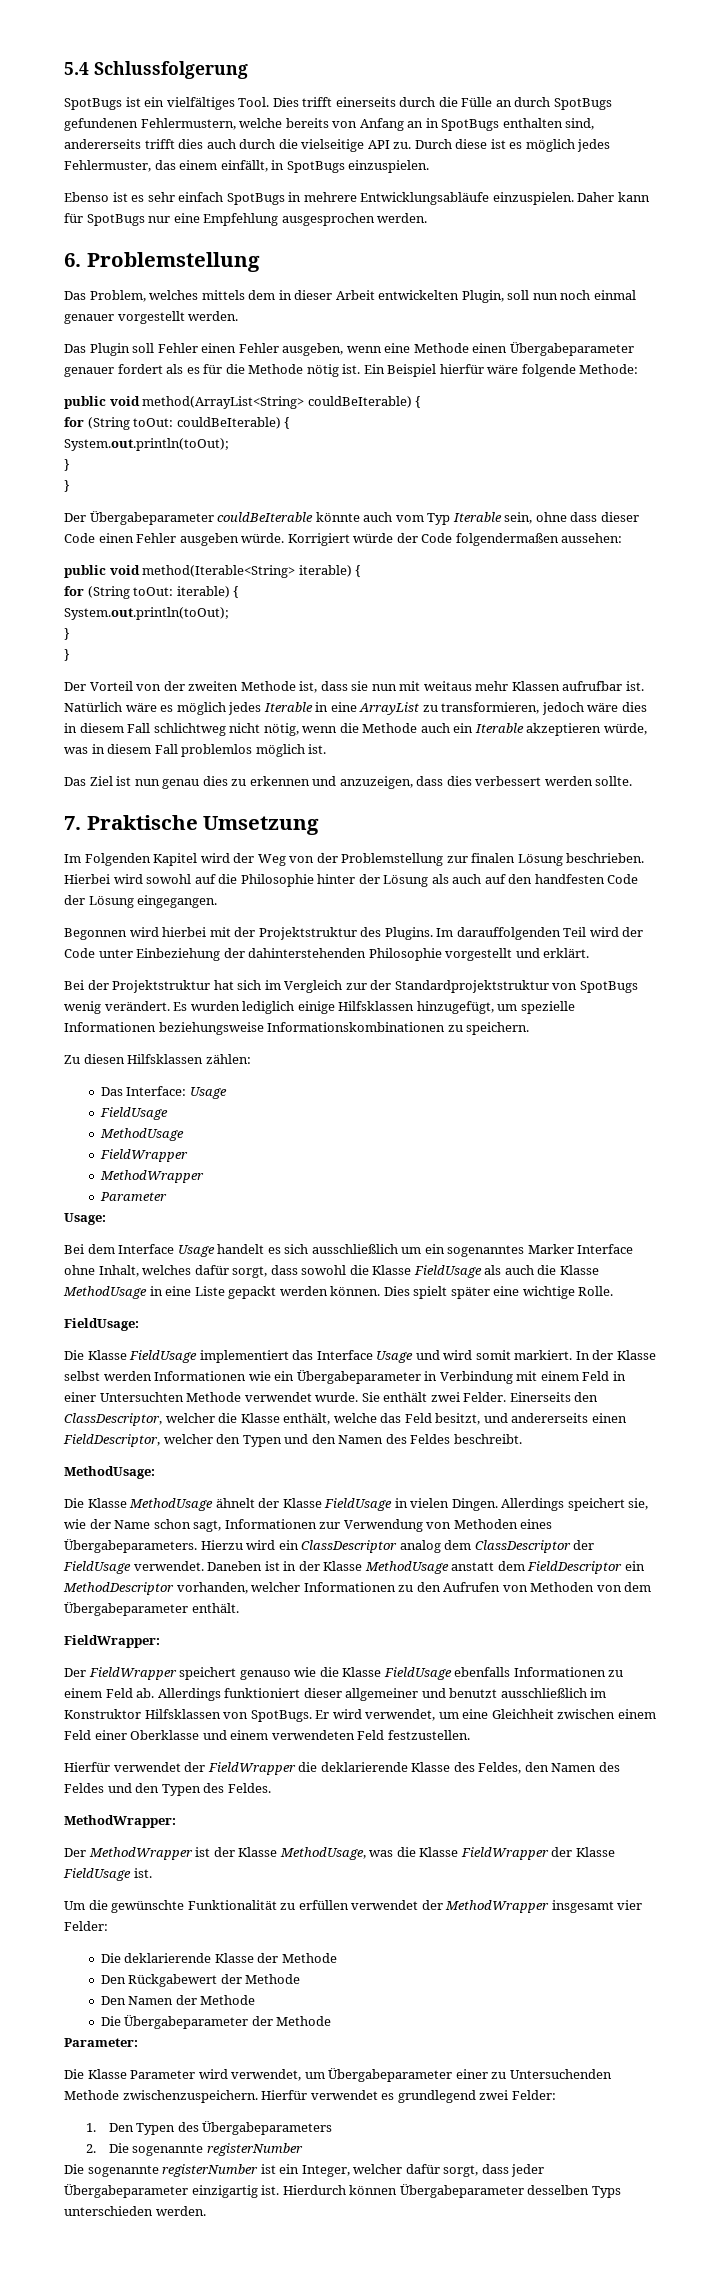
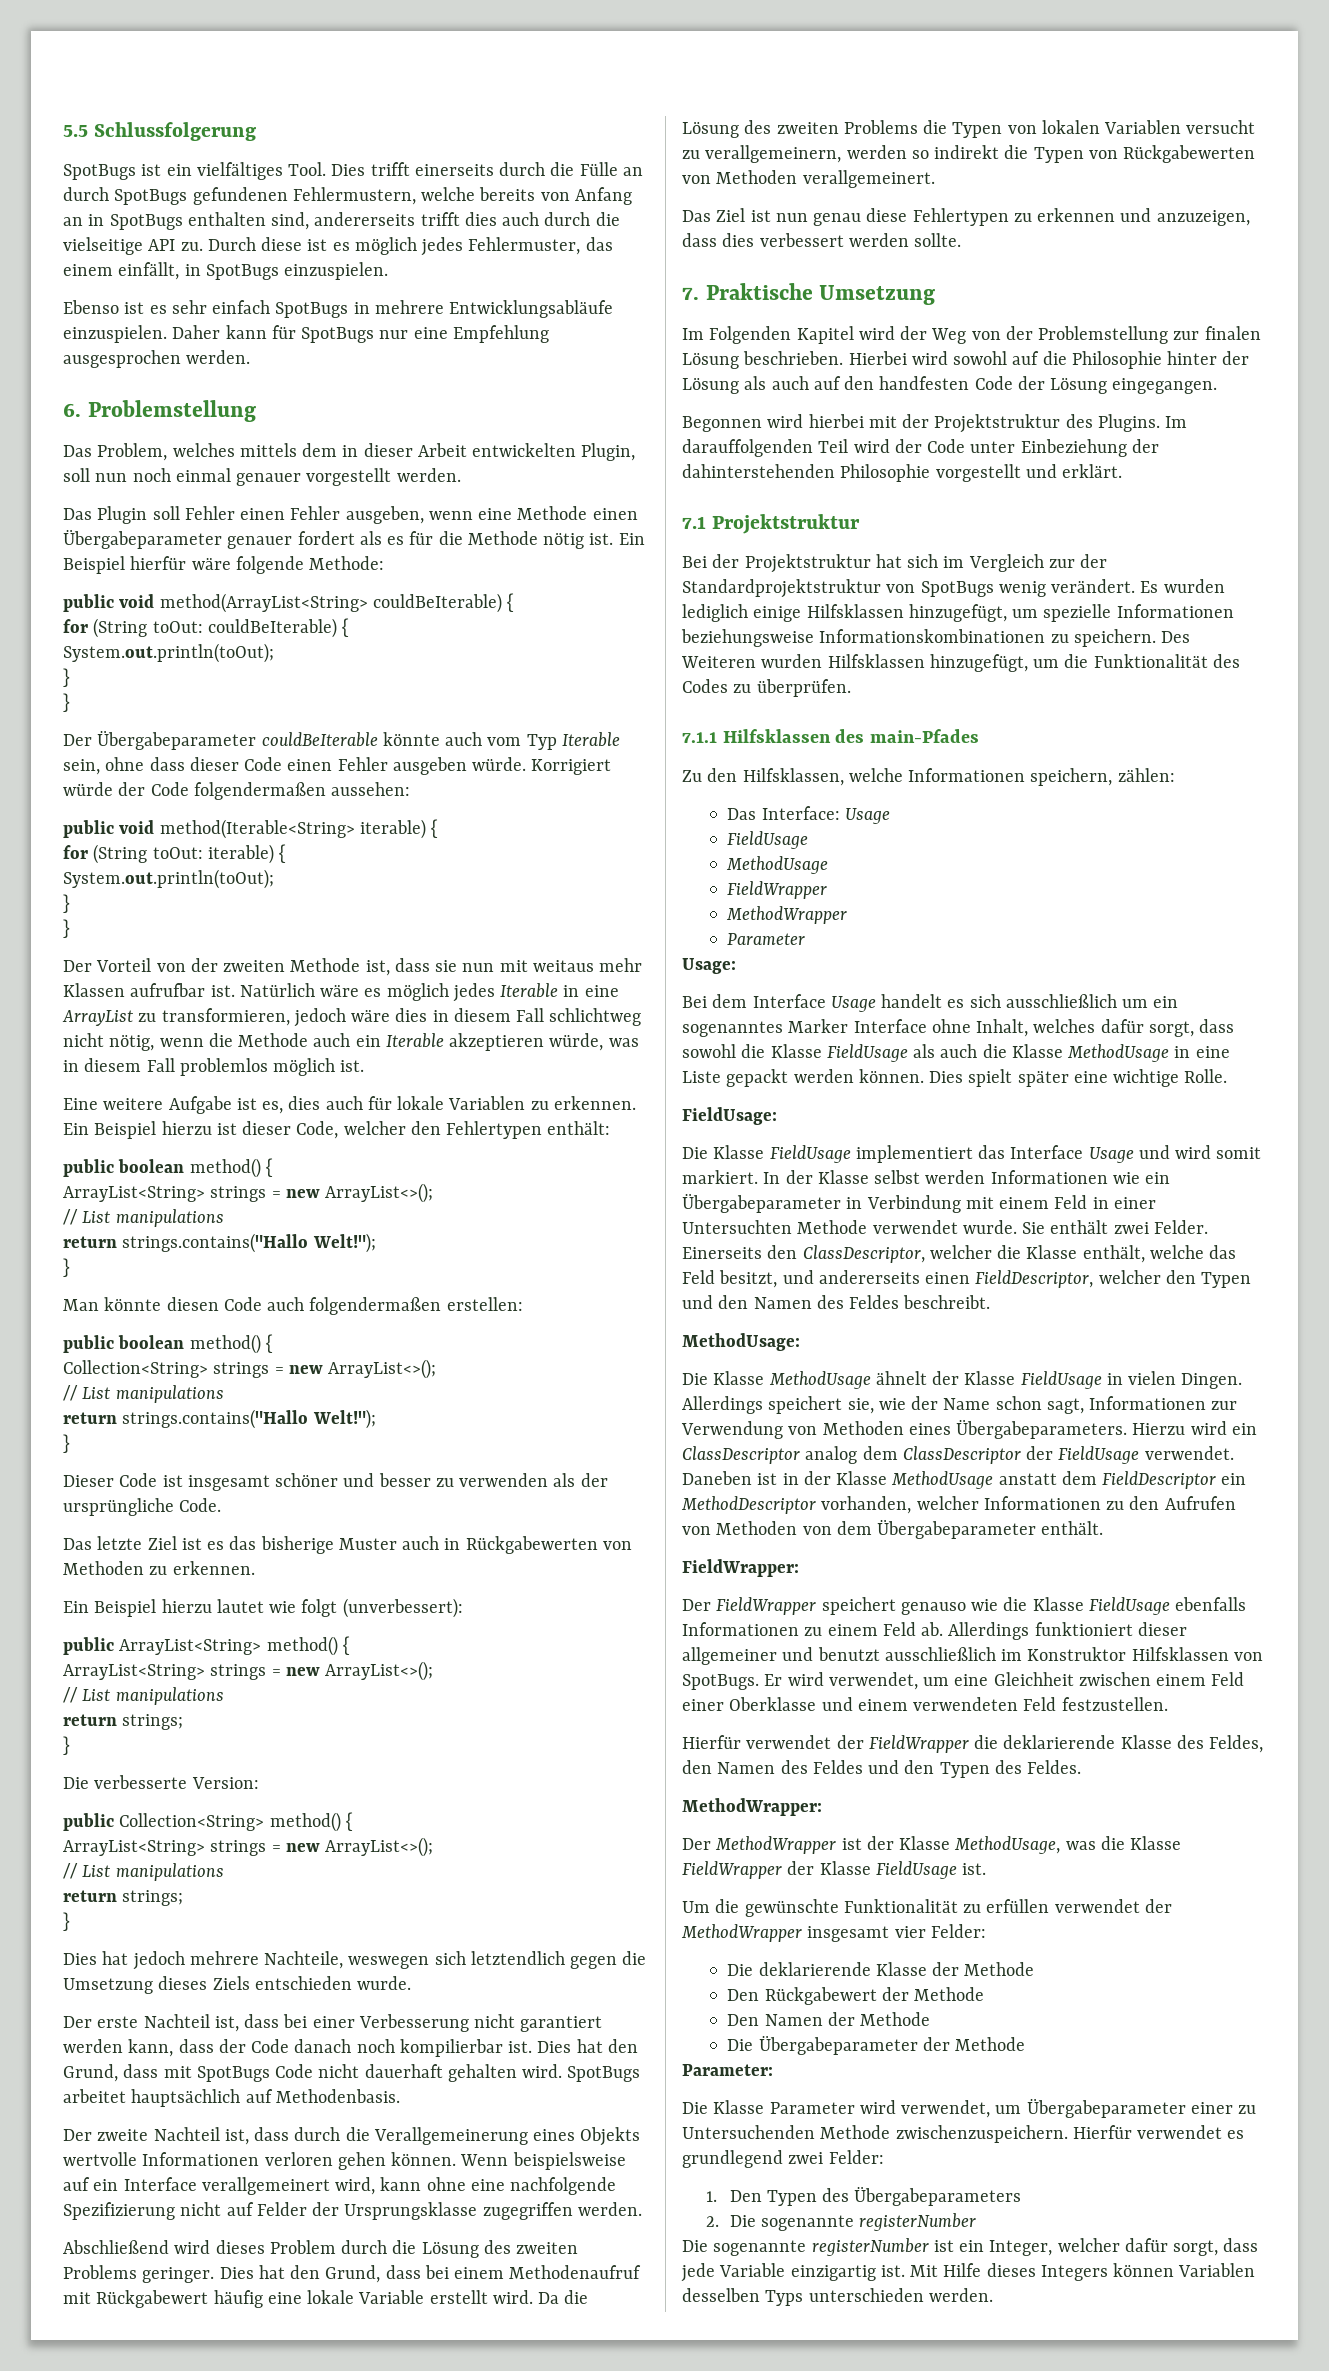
[64,62,89,75] 5.4 -> [63,125,88,137] 5.5
(327, 749) none -> [63,1096,636,1114] [63,1121,611,1139] [63,1158,273,1178] [63,1183,434,1203] [63,1209,224,1227] [63,1233,376,1253] [63,1258,70,1277] [63,1297,523,1315] [63,1334,273,1354] [63,1359,437,1379] [63,1385,224,1403] [63,1409,376,1429] [63,1434,70,1453] [63,1473,608,1491] [63,1498,222,1516] [63,1536,632,1554] [63,1561,255,1575] [63,1598,463,1618] [63,1636,350,1656] [63,1661,434,1681] [63,1687,224,1705] [63,1714,184,1730] [63,1736,70,1755] [63,1775,259,1789] [63,1812,353,1832] [63,1837,434,1857] [63,1863,224,1881] [63,1890,184,1906] [63,1912,70,1931] [63,1951,647,1970] [63,1976,412,1994] [63,2014,603,2032] [63,2039,638,2057] [63,2064,641,2082] [63,2089,400,2107] [63,2127,641,2146] [63,2152,626,2170] [63,2177,617,2195] [63,2202,642,2220] [63,2240,579,2258] [63,2265,642,2283] [63,2290,589,2308] [682,120,1256,138] [682,145,1256,163] [682,170,935,188] // Eine weitere Aufgabe ist es, dies auch für lokale Variablen zu erkennen. Ein Beispiel hierzu ist dieser Code, welcher den Fehlertypen enthält: // public boolean method() { // ArrayList<String> strings = new ArrayList<>(); // // List manipulations // return strings.contains("Hallo Welt!"); // } // Man könnte diesen Code auch folgendermaßen erstellen: // public boolean method() { // Collection<String> strings = new ArrayList<>(); // // List manipulations // return strings.contains("Hallo Welt!"); // } // Dieser Code ist insgesamt schöner und besser zu verwenden als der ursprüngliche Code. // Das letzte Ziel ist es das bisherige Muster auch in Rückgabewerten von Methoden zu erkennen. // Ein Beispiel hierzu lautet wie folgt (unverbessert): // public ArrayList<String> method() { // ArrayList<String> strings = new ArrayList<>(); // // List manipulations // return strings; // } // Die verbesserte Version: // public Collection<String> method() { // ArrayList<String> strings = new ArrayList<>(); // // List manipulations // return strings; // } // Dies hat jedoch mehrere Nachteile, weswegen sich letztendlich gegen die Umsetzung dieses Ziels entschieden wurde. // Der erste Nachteil ist, dass bei einer Verbesserung nicht garantiert werden kann, dass der Code danach noch kompilierbar ist. Dies hat den Grund, dass mit SpotBugs Code nicht dauerhaft gehalten wird. SpotBugs arbeitet hauptsächlich auf Methodenbasis. // Der zweite Nachteil ist, dass durch die Verallgemeinerung eines Objekts wertvolle Informationen verloren gehen können. Wenn beispielsweise auf ein Interface verallgemeinert wird, kann ohne eine nachfolgende Spezifizierung nicht auf Felder der Ursprungsklasse zugegriffen werden. // Abschließend wird dieses Problem durch die Lösung des zweiten Problems geringer. Dies hat den Grund, dass bei einem Methodenaufruf mit Rückgabewert häufig eine lokale Variable erstellt wird. Da die Lösung des zweiten Problems die Typen von lokalen Variablen versucht zu verallgemeinern, werden so indirekt die Typen von Rückgabewerten von Methoden verallgemeinert.
[202,776,228,786] dies -> [866,208,1009,226] diese Fehlertypen
(590, 953) none -> [682,514,861,534] // 7.1 Projektstruktur
[64,1054,204,1064] // Zu diesen Hilfsklassen -> [1161,631,1191,643] [681,654,1240,672] [682,679,851,697] [682,729,980,743] [682,768,1113,786] Des Weiteren wurden Hilfsklassen hinzugefügt, um die Funktionalität des Codes zu überprüfen. // 7.1.1 Hilfsklassen des main-Pfades // Zu den Hilfsklassen, welche Informationen speichern,
[511,2164,545,2177] [64,2184,524,2198] jeder Übergabeparameter einzigartig ist. Hierdurch können Übergabeparameter -> [681,2263,1256,2282] jede Variable einzigartig ist. Mit Hilfe dieses Integers können Variablen

